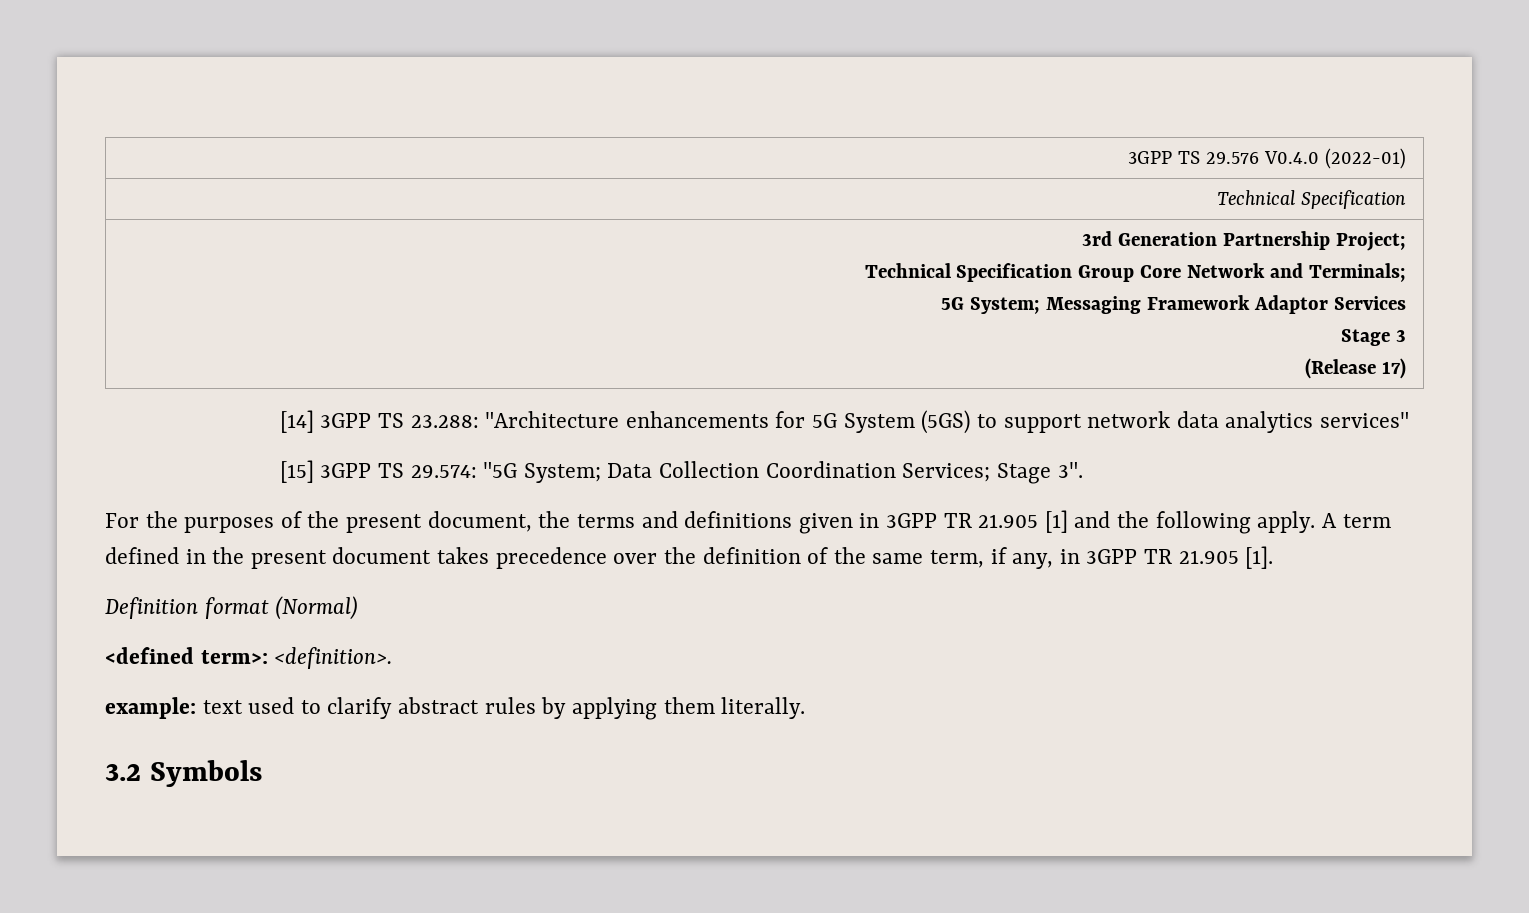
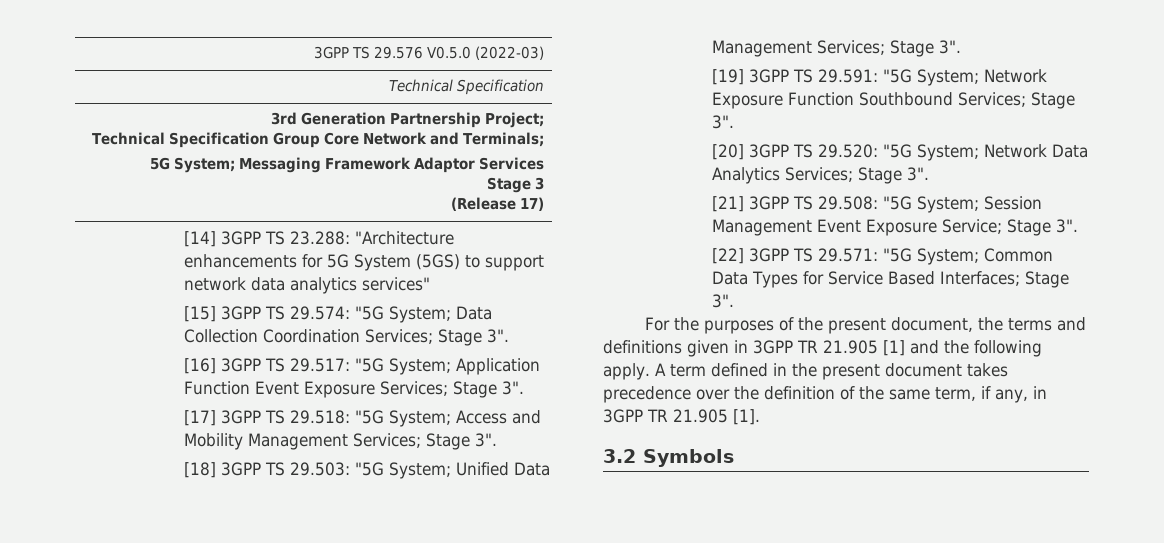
[1264,148,1407,169] V0.4.0 (2022-01) -> [426,46,544,60] V0.5.0 (2022-03)
(1083, 470) none -> [183,358,540,375] [183,381,524,398] [183,410,541,427] [183,433,497,450] [183,462,550,479] [711,40,961,57] [711,69,1047,86] [711,92,1075,109] [711,115,734,129] [711,144,1088,161] [711,167,929,184] [711,196,1042,213] [711,219,1078,236] [711,248,1053,265] [711,271,1069,288] [711,294,734,308] // [16] 3GPP TS 29.517: "5G System; Application Function Event Exposure Services; Stage 3". // [17] 3GPP TS 29.518: "5G System; Access and Mobility Management Services; Stage 3". // [18] 3GPP TS 29.503: "5G System; Unified Data Management Services; Stage 3". // [19] 3GPP TS 29.591: "5G System; Network Exposure Function Southbound Services; Stage 3". // [20] 3GPP TS 29.520: "5G System; Network Data Analytics Services; Stage 3". // [21] 3GPP TS 29.508: "5G System; Session Management Event Exposure Service; Stage 3". // [22] 3GPP TS 29.571: "5G System; Common Data Types for Service Based Interfaces; Stage 3".
[105,596,359,620] [105,647,393,669] [105,697,806,720] // Definition format (Normal) // <defined term>: <definition>. // example: text used to clarify abstract rules by applying them literally. -> (760, 417) none

